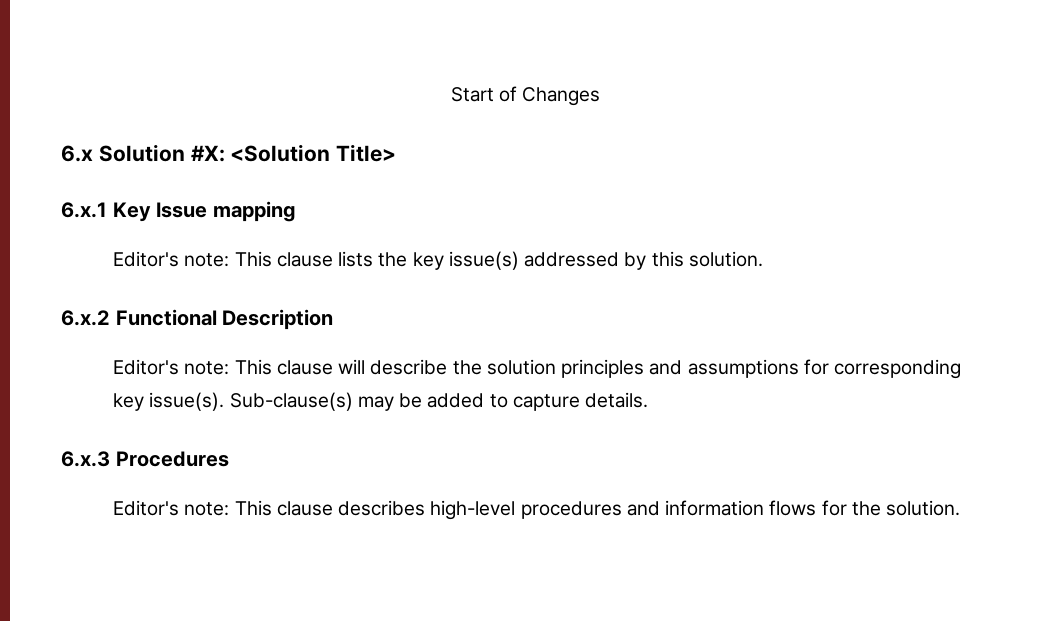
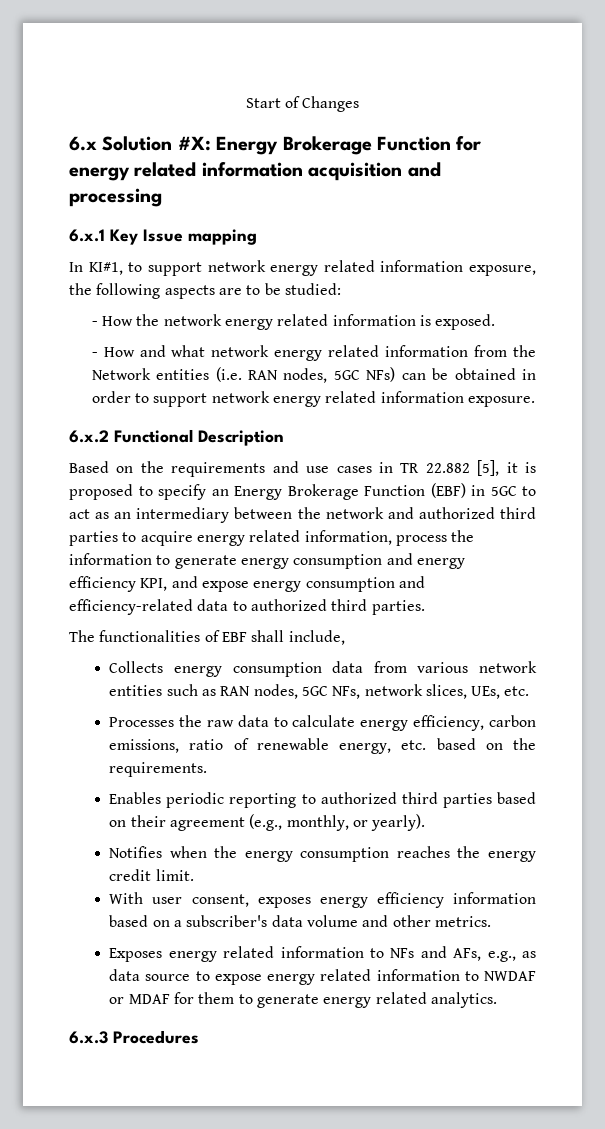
[230,144,397,162] [61,201,295,222] [113,251,763,270] [61,309,334,330] [113,359,962,379] [113,392,649,411] [61,451,229,467] [113,500,961,520] <Solution Title> // 6.x.1 Key Issue mapping // Editor's note: This clause lists the key issue(s) addressed by this solution. // 6.x.2 Functional Description // Editor's note: This clause will describe the solution principles and assumptions for corresponding key issue(s). Sub-clause(s) may be added to capture details. // 6.x.3 Procedures // Editor's note: This clause describes high-level procedures and information flows for the solution. -> [216,136,482,155] [69,162,441,181] [69,188,162,207] [69,229,257,245] [69,260,536,276] [69,283,341,299] [91,314,496,330] [91,345,536,361] [91,367,537,383] [91,391,535,407] [69,429,284,446] [69,460,537,477] [69,483,536,500] [69,507,536,523] [69,530,475,546] [69,553,465,569] [69,576,425,592] [69,599,425,615] [69,630,345,645] [109,661,537,677] [109,684,530,699] [109,715,536,731] [109,738,536,754] [109,762,208,777] [109,792,536,808] [109,814,426,831] [109,846,536,862] [109,869,194,881] [109,892,536,908] [109,915,491,927] [109,946,536,962] [109,969,536,985] [109,992,497,1008] [69,1030,199,1044] Energy Brokerage Function for energy related information acquisition and processing // 6.x.1 Key Issue mapping // In KI#1, to support network energy related information exposure, the following aspects are to be studied: // - How the network energy related information is exposed. // - How and what network energy related information from the Network entities (i.e. RAN nodes, 5GC NFs) can be obtained in order to support network energy related information exposure. // 6.x.2 Functional Description // Based on the requirements and use cases in TR 22.882 [5], it is proposed to specify an Energy Brokerage Function (EBF) in 5GC to act as an intermediary between the network and authorized third parties to acquire energy related information, process the information to generate energy consumption and energy efficiency KPI, and expose energy consumption and efficiency-related data to authorized third parties. // The functionalities of EBF shall include, // Collects energy consumption data from various network entities such as RAN nodes, 5GC NFs, network slices, UEs, etc. // Processes the raw data to calculate energy efficiency, carbon emissions, ratio of renewable energy, etc. based on the requirements. // Enables periodic reporting to authorized third parties based on their agreement (e.g., monthly, or yearly). // Notifies when the energy consumption reaches the energy credit limit. // With user consent, exposes energy efficiency information based on a subscriber's data volume and other metrics. // Exposes energy related information to NFs and AFs, e.g., as data source to expose energy related information to NWDAF or MDAF for them to generate energy related analytics. // 6.x.3 Procedures

